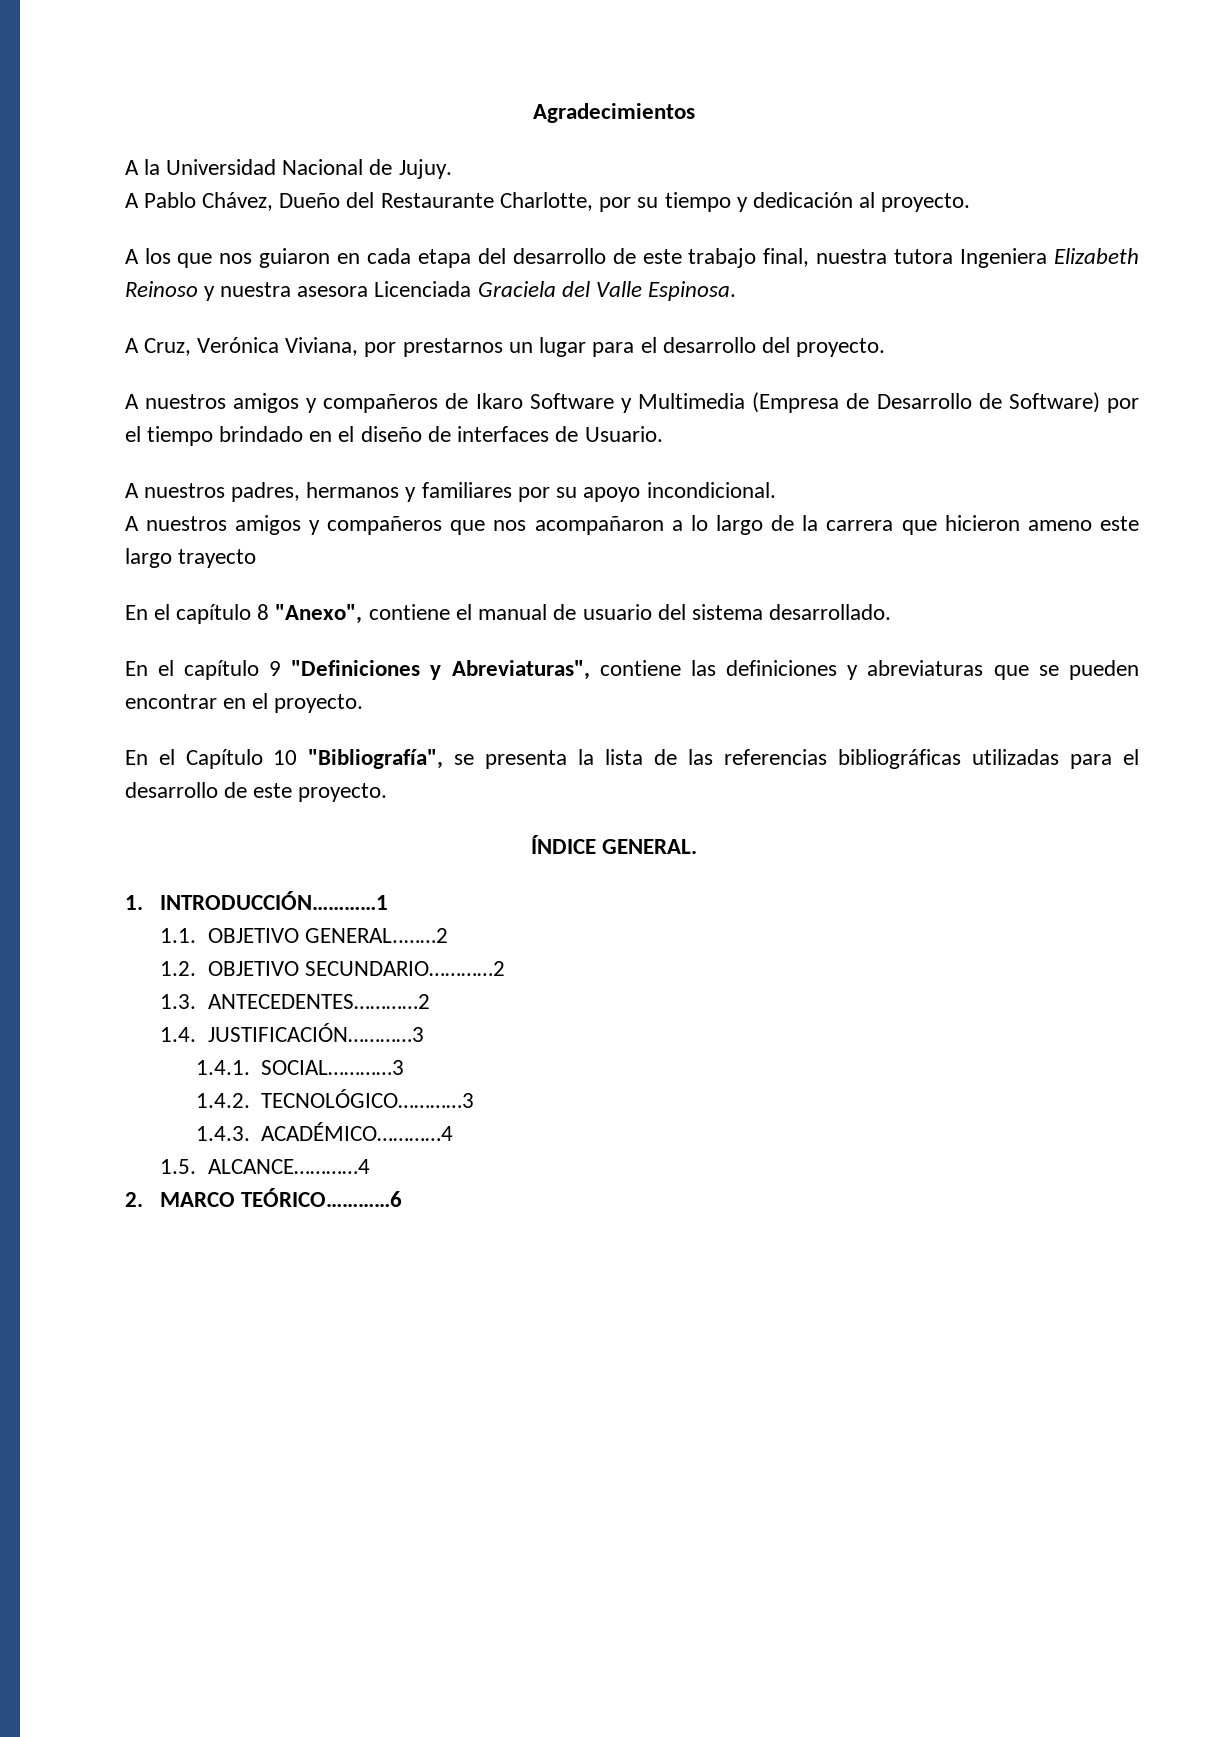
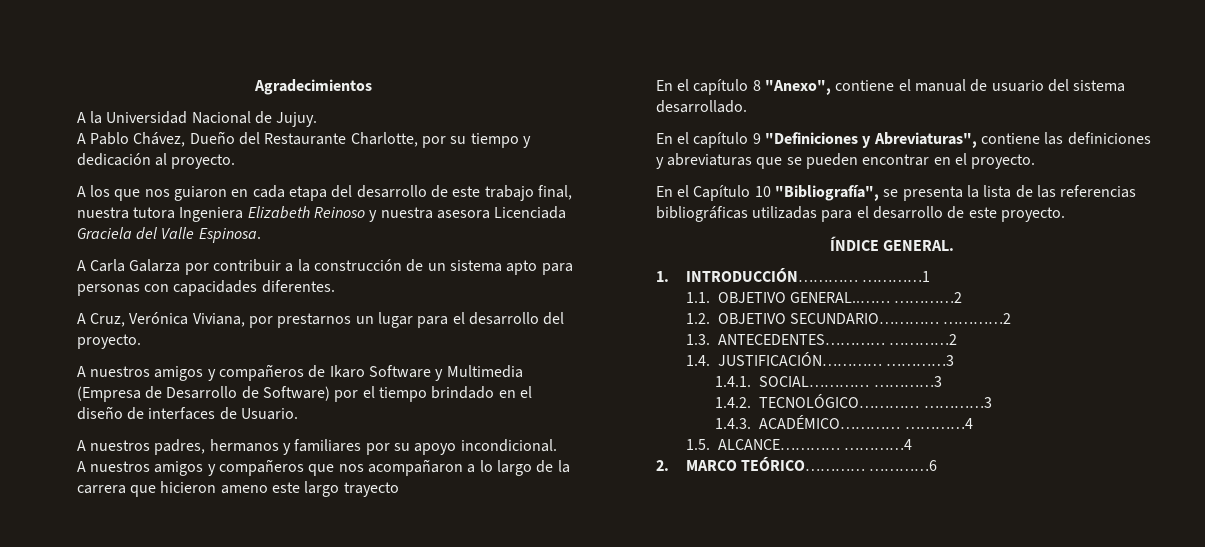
(737, 291) none -> [76,259,573,275] [76,280,335,296] // A Carla Galarza por contribuir a la construcción de un sistema apto para personas con capacidades diferentes.
[160,891,389,910] INTRODUCCIÓN…………1 -> [685,268,930,282] INTRODUCCIÓN………… …………1
[304,928,448,943] GENERAL..……2 -> [789,292,963,303] GENERAL..…… …………2
[304,961,505,976] SECUNDARIO…………2 -> [789,313,1012,324] SECUNDARIO………… …………2
[207,994,430,1009] ANTECEDENTES…………2 -> [717,334,957,345] ANTECEDENTES………… …………2
[207,1023,424,1042] JUSTIFICACIÓN…………3 -> [717,352,954,366] JUSTIFICACIÓN………… …………3
[261,1060,405,1075] SOCIAL…………3 -> [759,376,942,387] SOCIAL………… …………3
[261,1089,475,1108] TECNOLÓGICO…………3 -> [759,394,992,408] TECNOLÓGICO………… …………3
[261,1122,454,1141] ACADÉMICO…………4 -> [759,415,973,429] ACADÉMICO………… …………4
[207,1159,370,1174] ALCANCE…………4 -> [717,439,912,450] ALCANCE………… …………4
[241,1188,403,1207] TEÓRICO…………6 -> [740,457,938,471] TEÓRICO………… …………6

